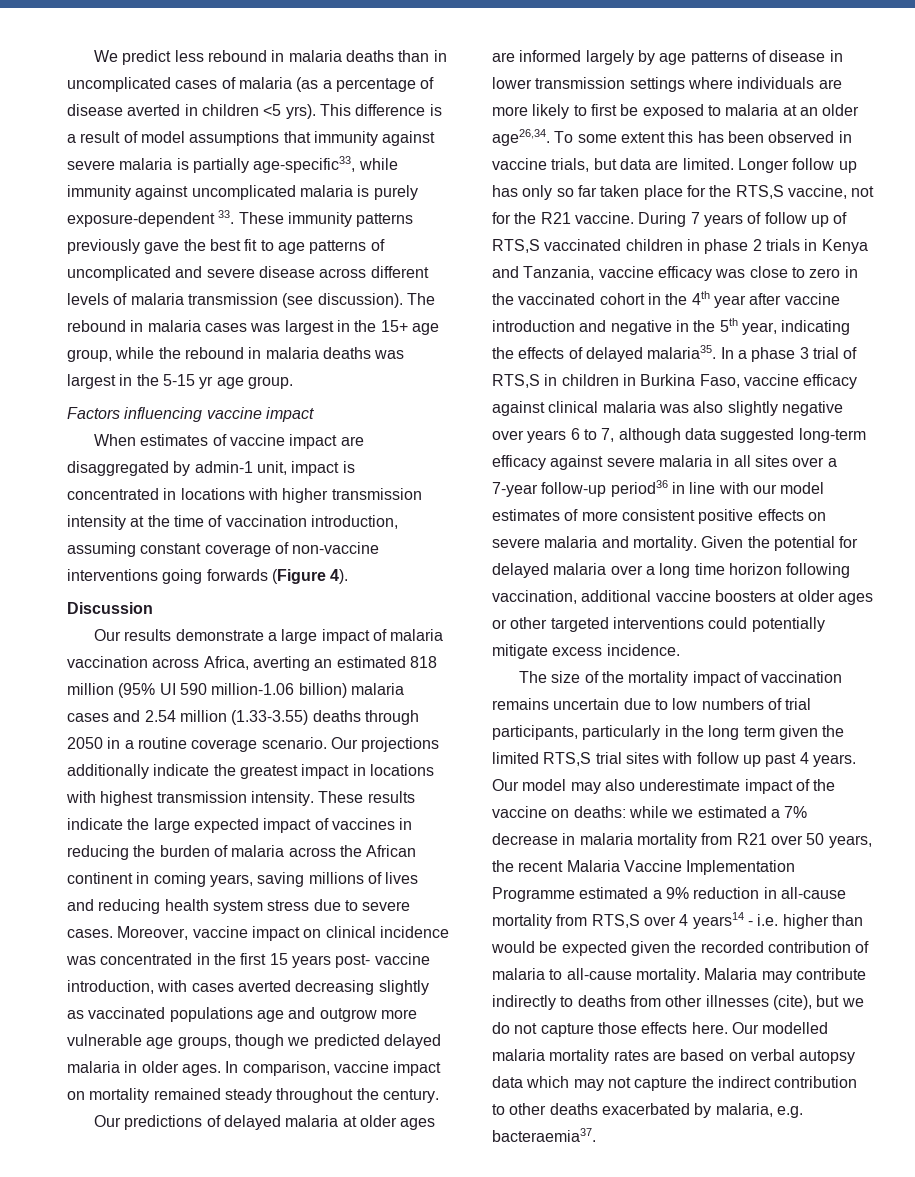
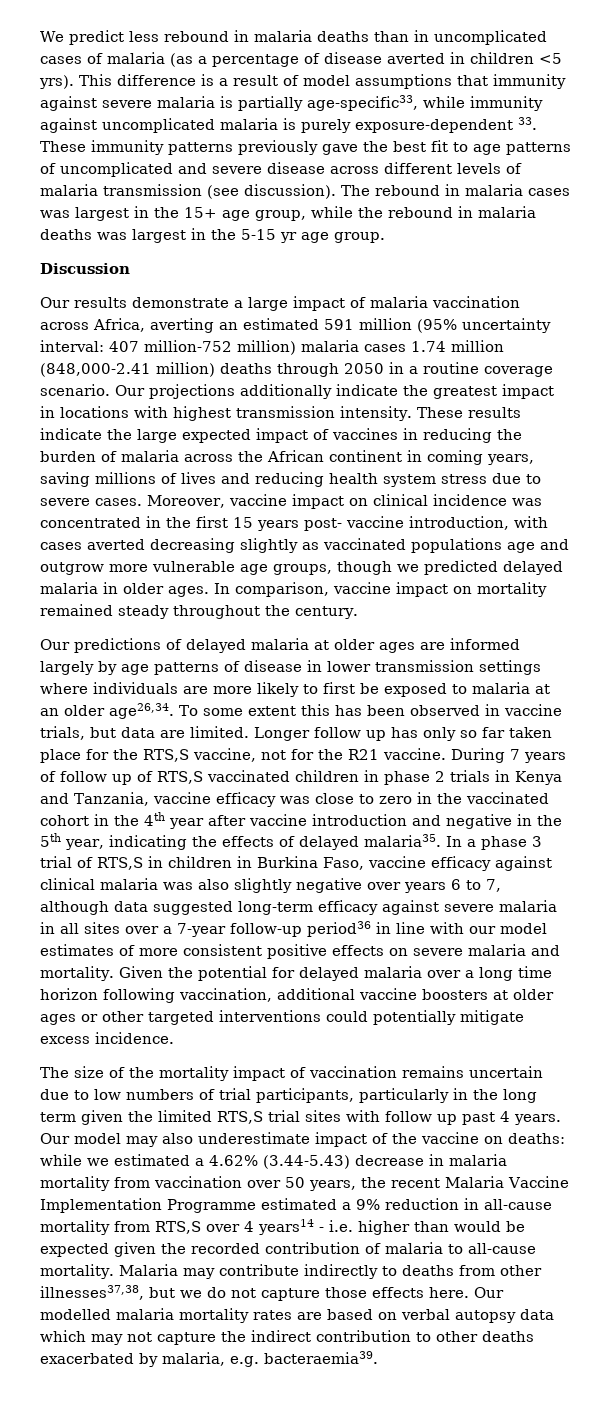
[67,407,314,422] [94,434,364,449] [67,461,355,476] [67,488,422,503] [67,515,398,530] [67,542,380,557] [67,569,349,584] // Factors influencing vaccine impact // When estimates of vaccine impact are disaggregated by admin-1 unit, impact is concentrated in locations with higher transmission intensity at the time of vaccination introduction, assuming constant coverage of non-vaccine interventions going forwards (Figure 4). -> (385, 237) none
[409,656,437,668] 818 -> [324,319,354,330] 591
[159,683,404,698] [67,710,309,725] UI 590 million-1.06 billion) malaria cases and 2.54 million (1.33-3.55) -> [462,318,551,333] [40,340,504,355] [40,362,215,377] uncertainty interval: 407 million-752 million) malaria cases 1.74 million (848,000-2.41 million)
[784,806,808,818] 7% -> [209,1155,350,1169] 4.62% (3.44-5.43)
[736,833,767,845] R21 -> [154,1176,242,1188] vaccination
[705,995,812,1010] illnesses (cite), -> [40,1285,144,1300] illnesses37,38,
[492,1128,596,1142] bacteraemia37. -> [264,1351,378,1364] bacteraemia39.

